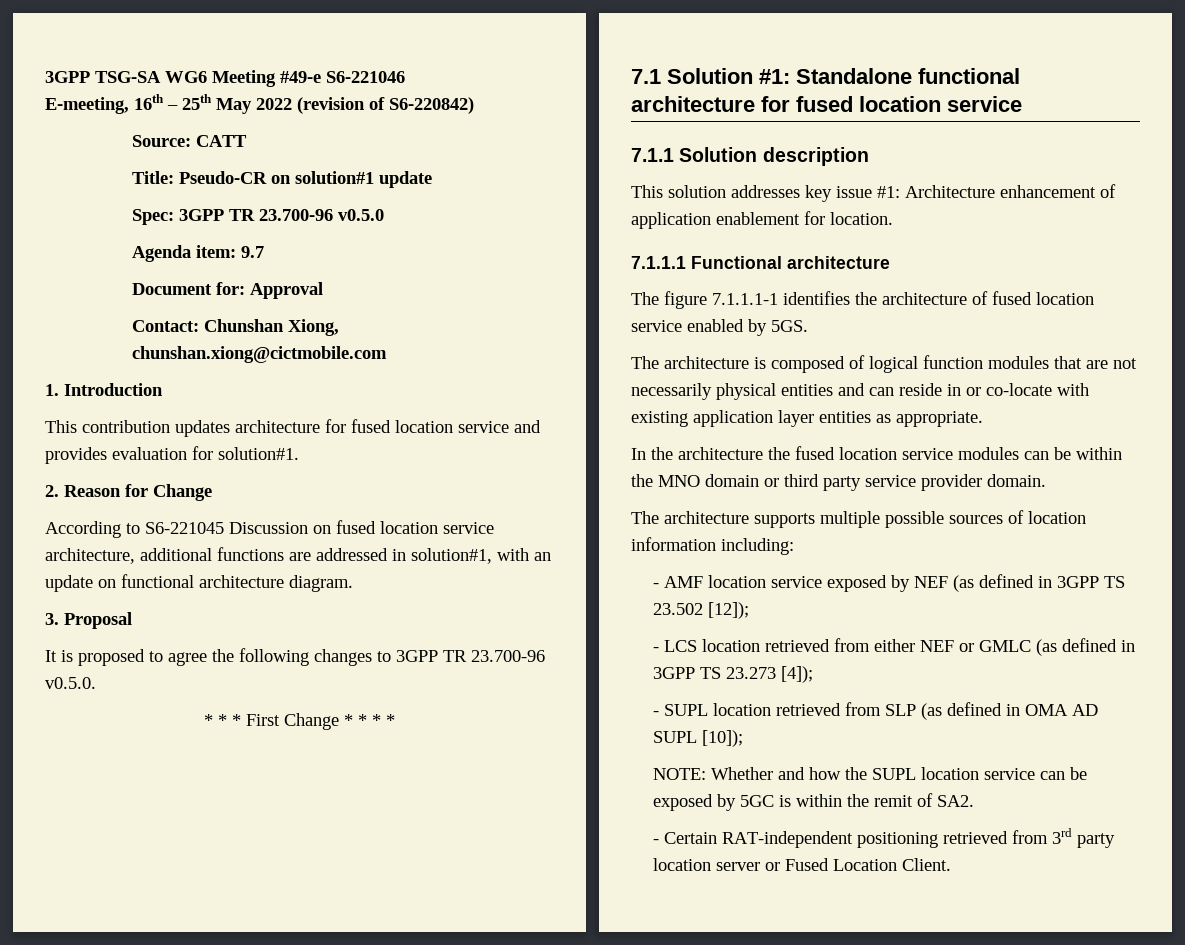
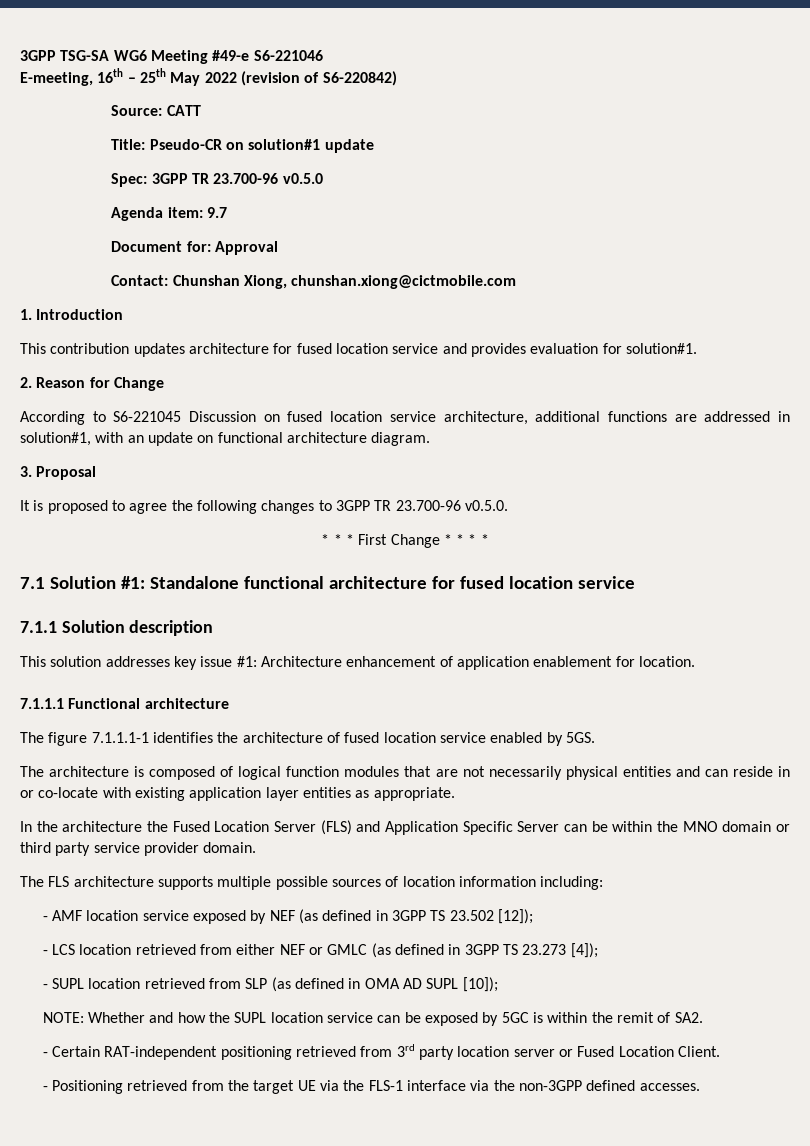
[795,446,1019,460] fused location service modules -> [172,820,560,835] Fused Location Server (FLS) and Application Specific Server
(659, 517) none -> [48,876,70,887] FLS
(951, 864) none -> [42,1080,700,1094] // - Positioning retrieved from the target UE via the FLS-1 interface via the non-3GPP defined accesses.

